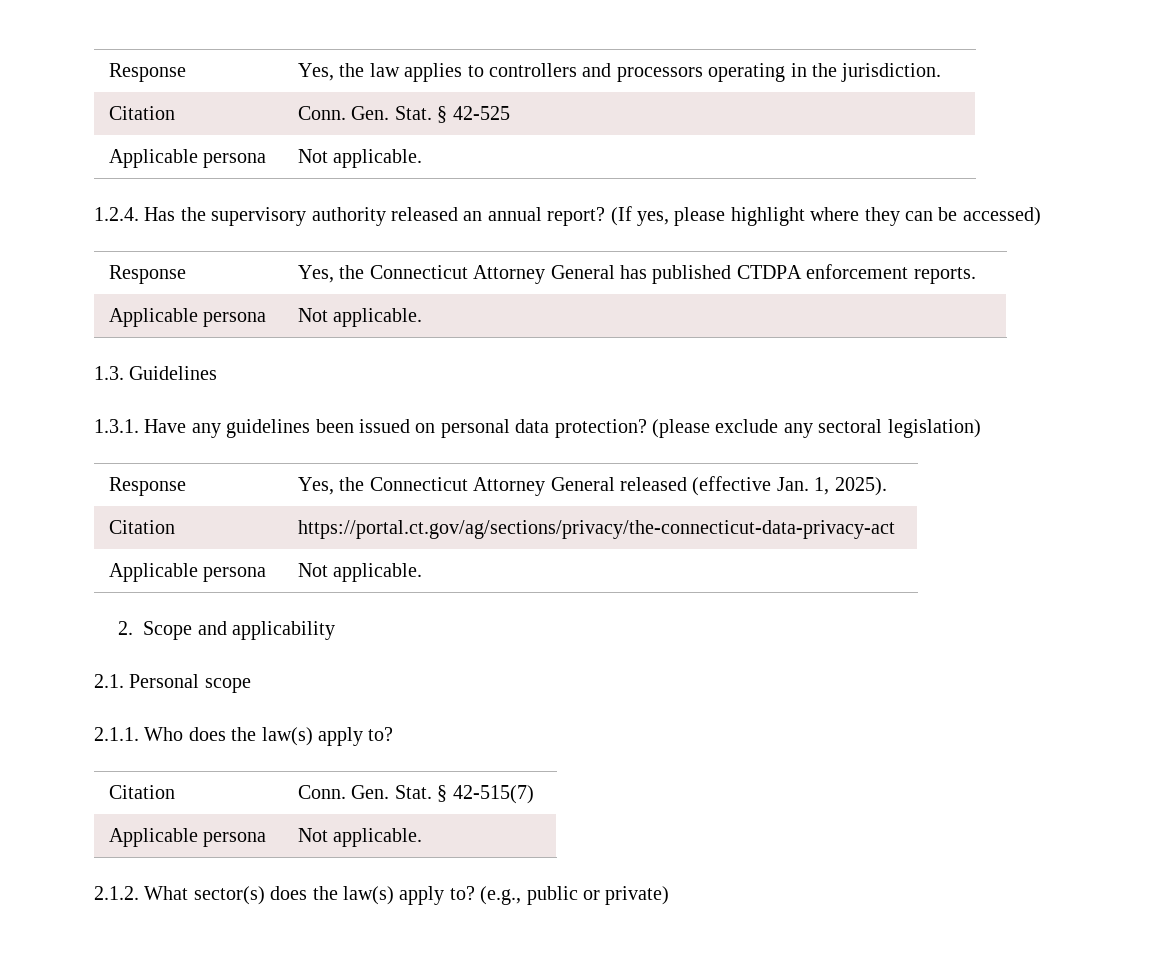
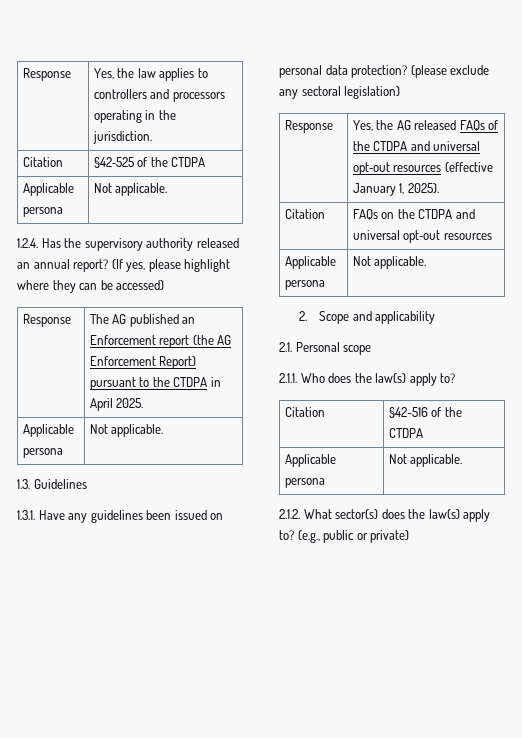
[297,106,510,123] Conn. Gen. Stat. § 42‑525 -> [93,157,206,168] §42‑525 of the CTDPA
[297,264,976,284] Yes, the Connecticut Attorney General has published CTDPA enforcement reports. -> [89,314,196,327] [89,335,232,348] [89,356,197,369] [89,377,221,390] [89,398,144,411] The AG published an Enforcement report (the AG Enforcement Report) pursuant to the CTDPA in April 2025.
[369,476,887,496] [108,520,175,534] [297,520,895,539] Connecticut Attorney General released (effective Jan. 1, 2025). // Citation | https://portal.ct.gov/ag/sections/privacy/the-connecticut-data-privacy-act -> [396,120,499,131] [352,141,481,151] [352,162,493,175] [352,183,439,196] [284,209,325,219] [352,209,475,220] [352,230,492,243] AG released FAQs of the CTDPA and universal opt‑out resources (effective January 1, 2025). // Citation | FAQs on the CTDPA and universal opt‑out resources
[297,785,534,804] Conn. Gen. Stat. § 42‑515(7) -> [388,407,462,418] [388,428,423,438] §42-516 of the CTDPA

